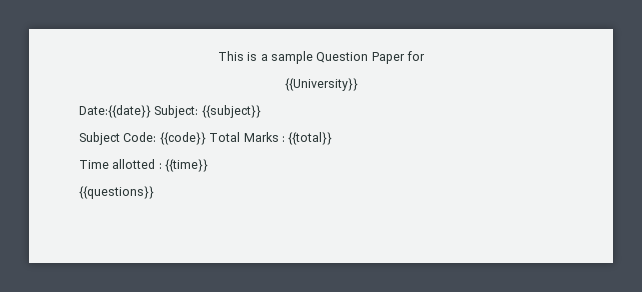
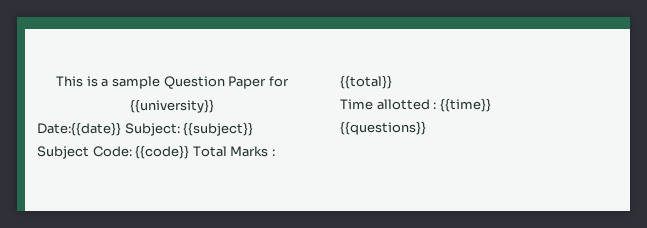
[284,78,358,91] {{University}} -> [130,99,214,113] {{university}}

